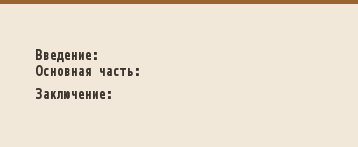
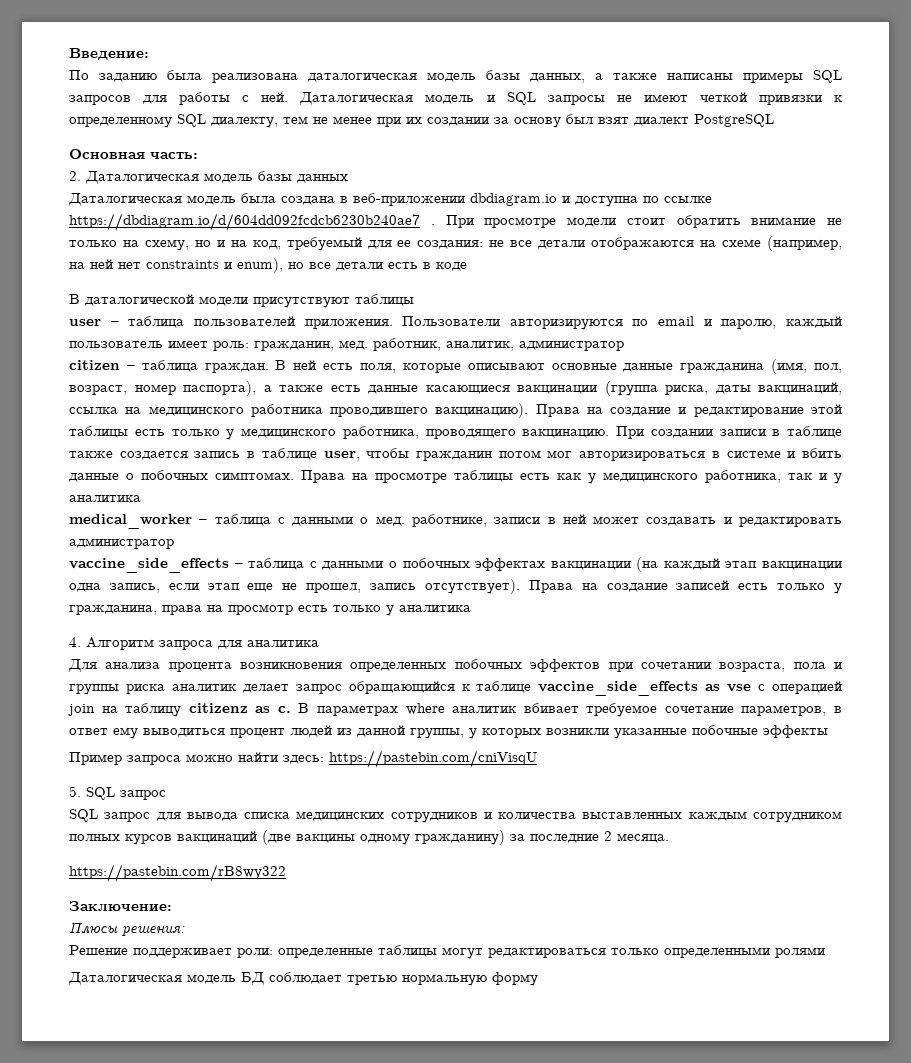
[35,65,140,76] [35,88,112,99] Основная часть: // Заключение: -> [69,70,842,83] [69,92,843,105] [69,114,774,128] [69,149,198,159] [69,171,348,184] [68,193,712,207] [69,213,842,231] [69,236,843,251] [69,258,467,273] [69,294,414,308] [69,316,842,330] [69,338,624,351] [69,359,842,374] [69,381,842,396] [69,403,842,418] [69,426,842,440] [69,448,842,461] [69,470,842,484] [69,495,141,502] [69,514,843,529] [69,538,174,549] [69,557,843,573] [69,579,843,594] [69,604,471,616] [69,637,319,650] [68,659,843,672] [69,681,842,696] [68,703,842,717] [69,725,828,739] [69,750,537,768] [69,786,166,800] [69,809,842,823] [69,830,669,845] [69,864,286,882] [69,901,172,912] [69,922,185,937] [69,945,825,959] [68,972,538,986] По заданию была реализована даталогическая модель базы данных, а также написаны примеры SQL запросов для работы с ней. Даталогическая модель и SQL запросы не имеют четкой привязки к определенному SQL диалекту, тем не менее при их создании за основу был взят диалект PostgreSQL // Основная часть: // 2. Даталогическая модель базы данных // Даталогическая модель была создана в веб-приложении dbdiagram.io и доступна по ссылке https://dbdiagram.io/d/604dd092fcdcb6230b240ae7 . При просмотре модели стоит обратить внимание не только на схему, но и на код, требуемый для ее создания: не все детали отображаются на схеме (например, на ней нет constraints и enum), но все детали есть в коде // В даталогической модели присутствуют таблицы // user – таблица пользователей приложения. Пользователи авторизируются по email и паролю, каждый пользователь имеет роль: гражданин, мед. работник, аналитик, администратор // citizen – таблица граждан. В ней есть поля, которые описывают основные данные гражданина (имя, пол, возраст, номер паспорта), а также есть данные касающиеся вакцинации (группа риска, даты вакцинаций, ссылка на медицинского работника проводившего вакцинацию). Права на создание и редактирование этой таблицы есть только у медицинского работника, проводящего вакцинацию. При создании записи в таблице также создается запись в таблице user, чтобы гражданин потом мог авторизироваться в системе и вбить данные о побочных симптомах. Права на просмотре таблицы есть как у медицинского работника, так и у аналитика // medical_worker – таблица с данными о мед. работнике, записи в ней может создавать и редактировать администратор // vaccine_side_effects – таблица с данными о побочных эффектах вакцинации (на каждый этап вакцинации одна запись, если этап еще не прошел, запись отсутствует). Права на создание записей есть только у гражданина, права на просмотр есть только у аналитика // 4. Алгоритм запроса для аналитика // Для анализа процента возникновения определенных побочных эффектов при сочетании возраста, пола и группы риска аналитик делает запрос обращающийся к таблице vaccine_side_effects as vse с операцией join на таблицу citizenz as c. В параметрах where аналитик вбивает требуемое сочетание параметров, в ответ ему выводиться процент людей из данной группы, у которых возникли указанные побочные эффекты // Пример запроса можно найти здесь: https://pastebin.com/cniVisqU // 5. SQL запрос // SQL запрос для вывода списка медицинских сотрудников и количества выставленных каждым сотрудником полных курсов вакцинаций (две вакцины одному гражданину) за последние 2 месяца. // https://pastebin.com/rB8wy322 // Заключение: // Плюсы решения: // Решение поддерживает роли: определенные таблицы могут редактироваться только определенными ролями // Даталогическая модель БД соблюдает третью нормальную форму

